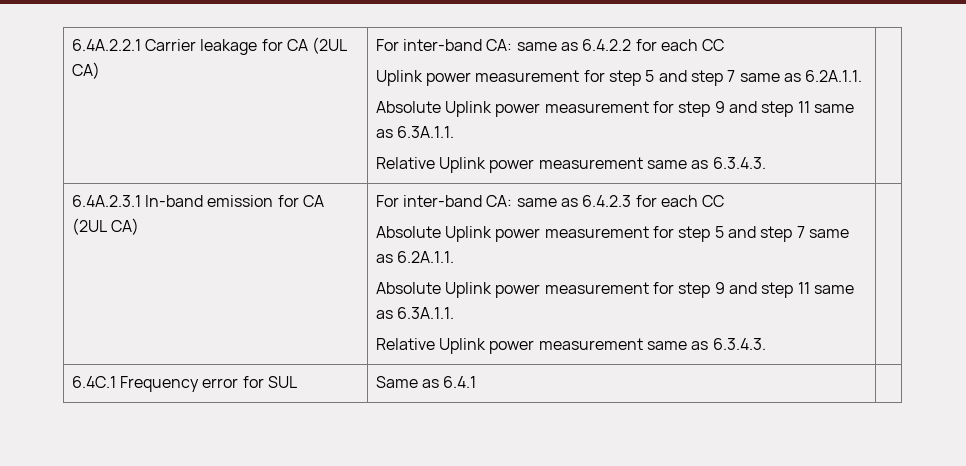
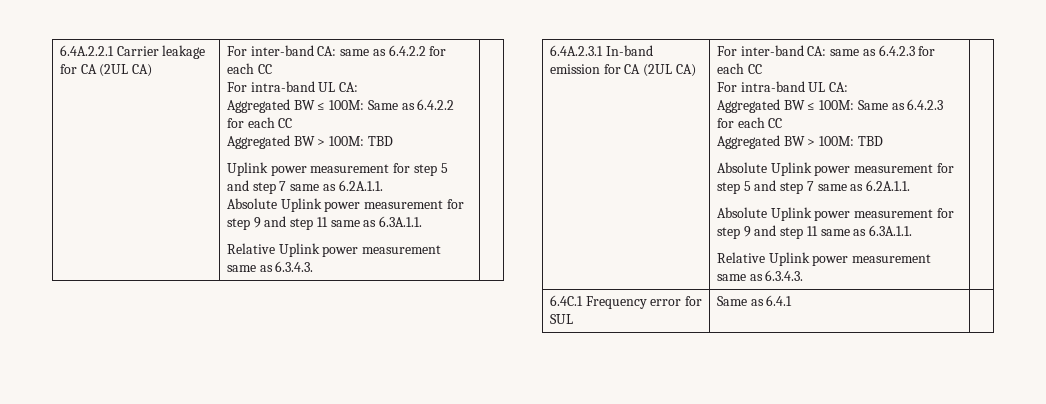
(725, 45) none -> [226,81,359,92] [226,99,455,113] [226,117,293,128] [226,135,393,149] // For intra-band UL CA: // Aggregated BW ≤ 100M: Same as 6.4.2.2 for each CC // Aggregated BW > 100M: TBD
(725, 201) none -> [716,81,849,92] [716,99,944,113] [716,117,783,128] [716,135,883,149] // For intra-band UL CA: // Aggregated BW ≤ 100M: Same as 6.4.2.3 for each CC // Aggregated BW > 100M: TBD

